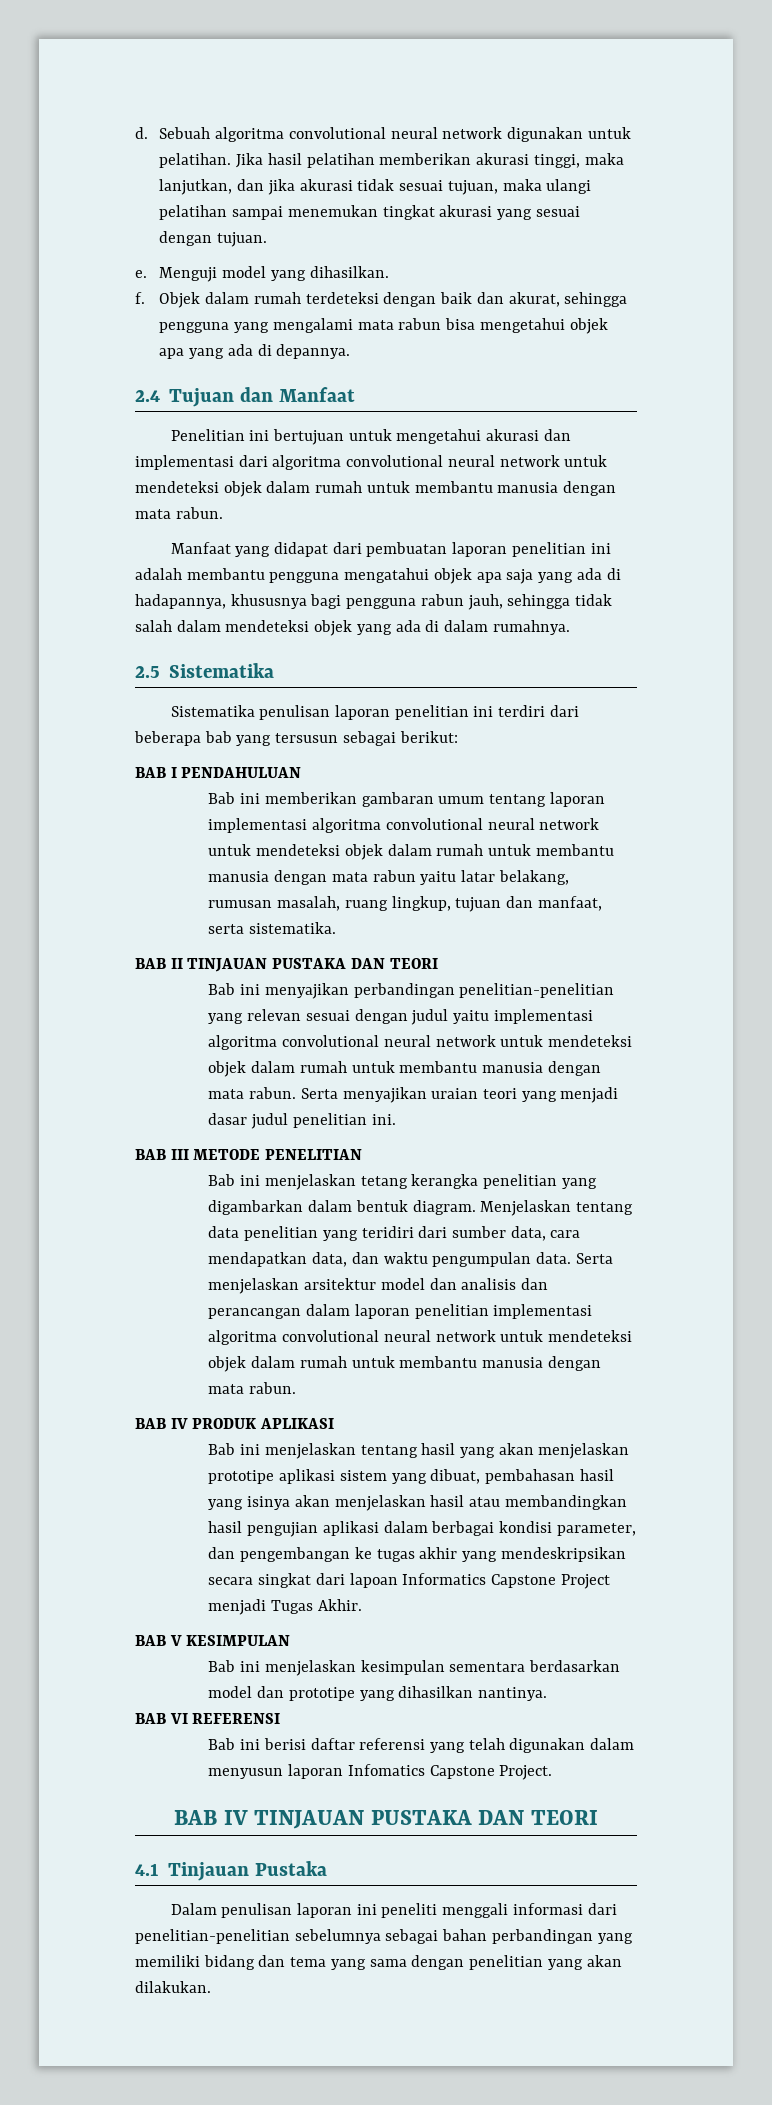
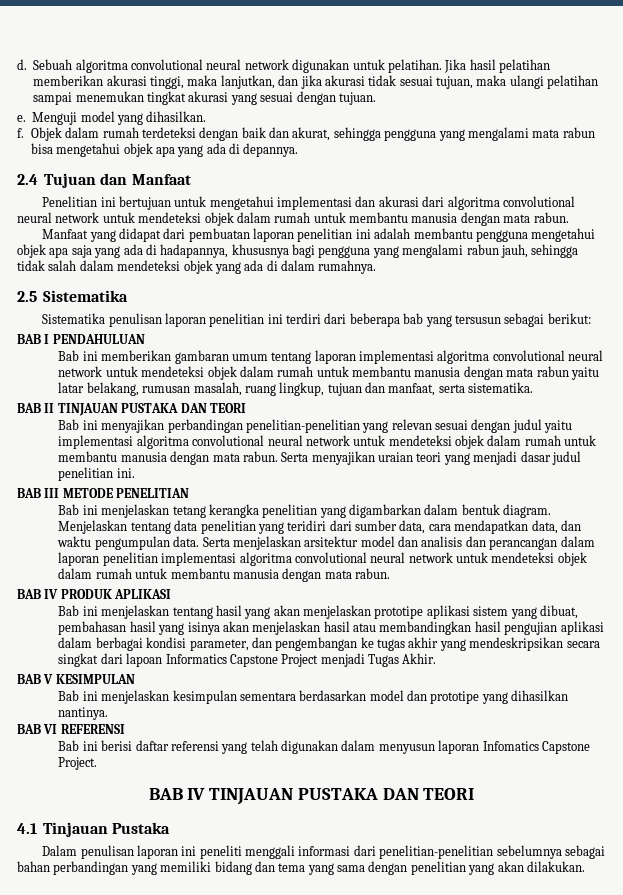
[486,429,571,441] [135,455,234,470] akurasi dan implementasi -> [277,196,419,210] implementasi dan akurasi
[344,568,430,583] mengatahui -> [531,228,596,242] mengetahui
(417, 603) none -> [372,244,464,258] yang mengalami

